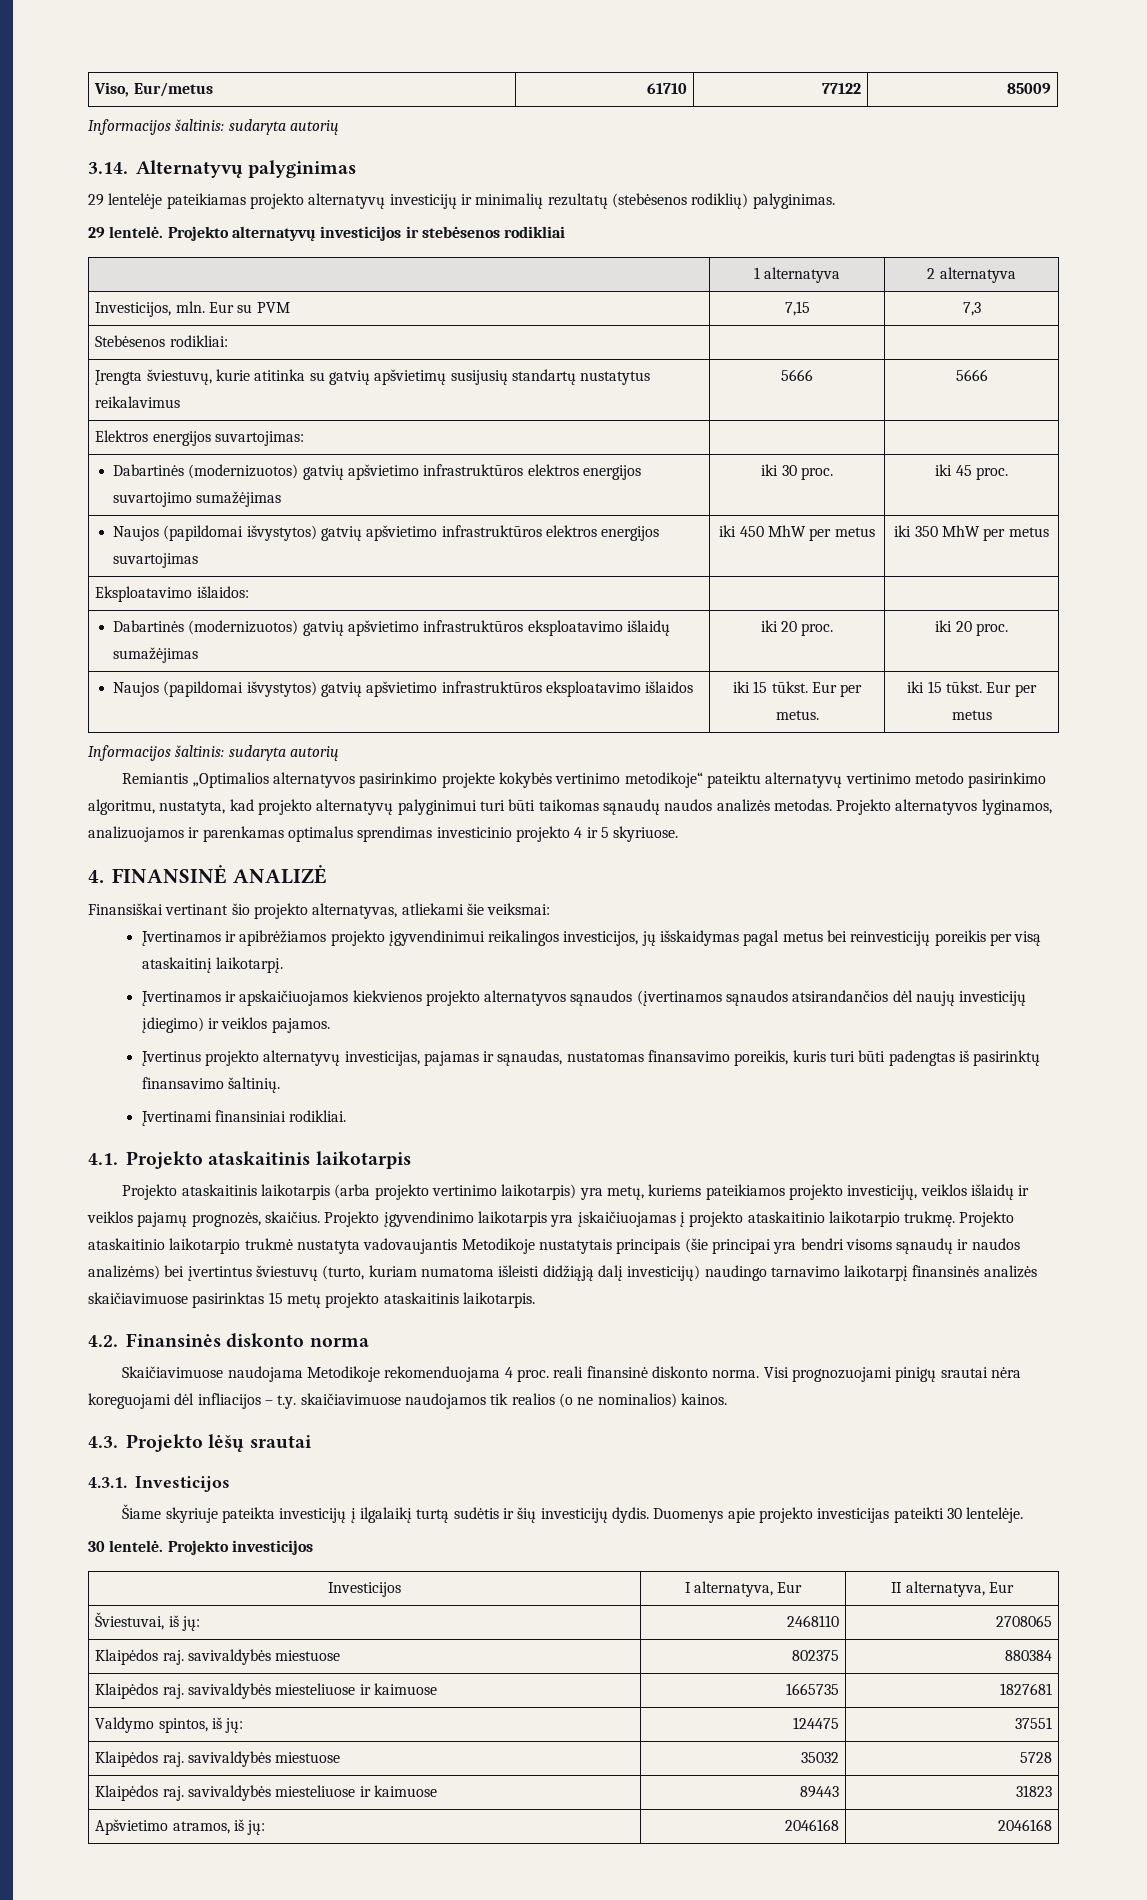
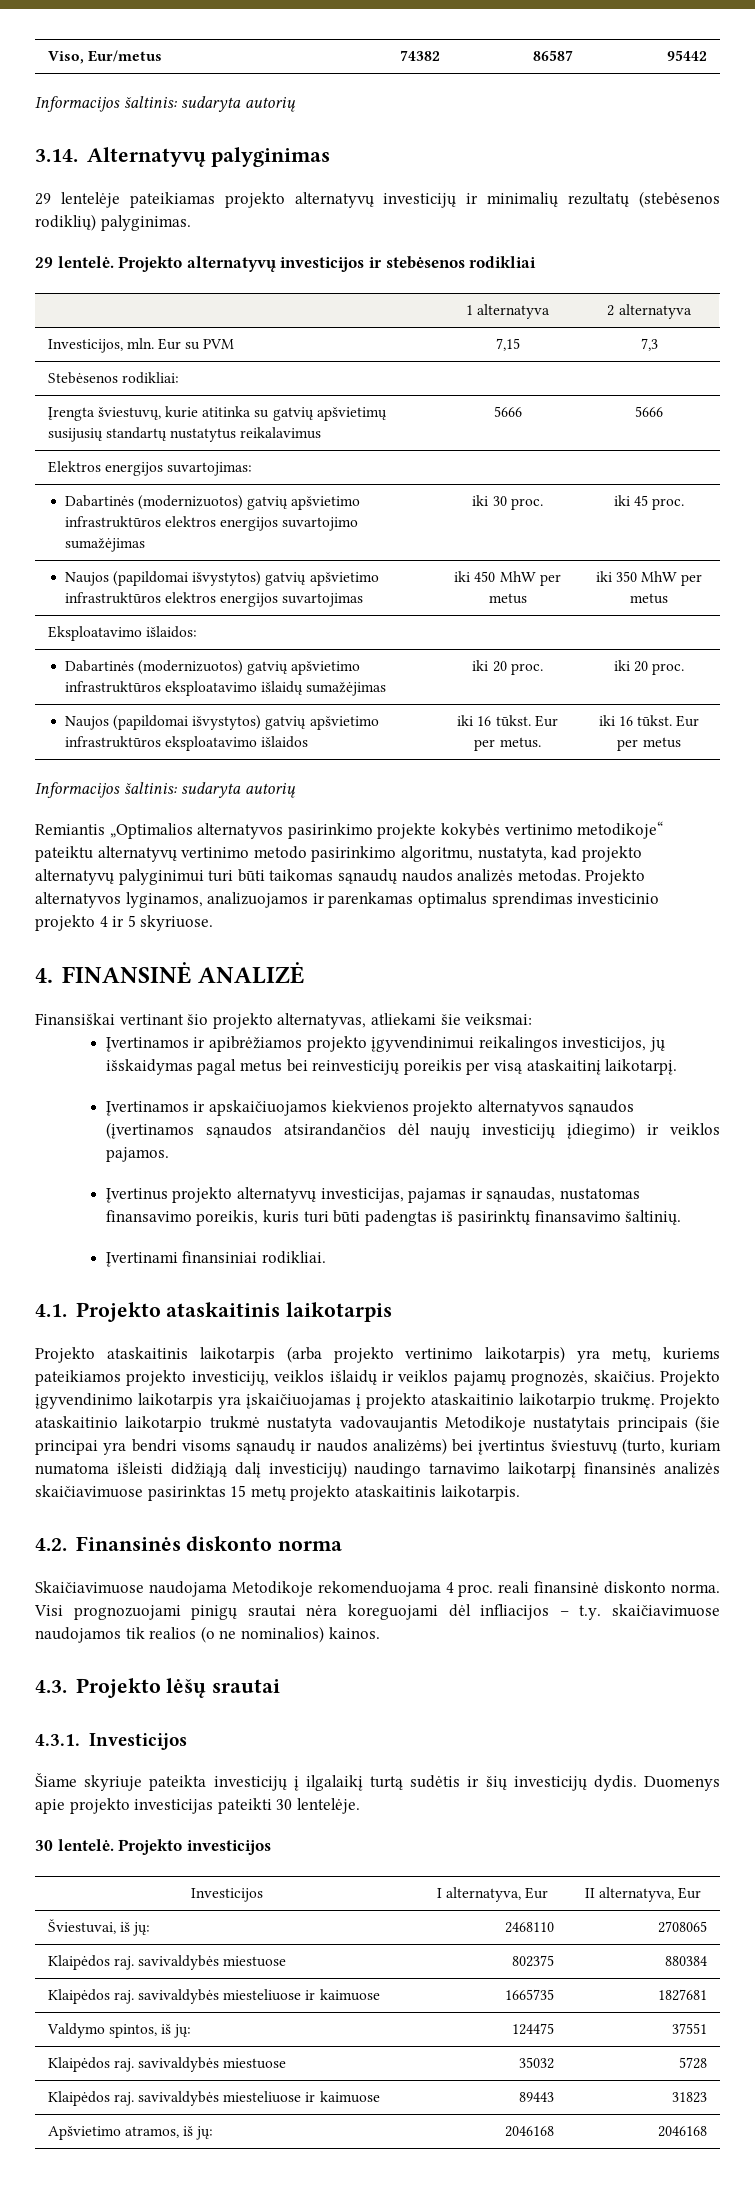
[646,83,687,94] [821,83,861,94] [1006,83,1051,94] 61710 | 77122 | 85009 -> [400,50,441,61] [533,50,574,61] [667,50,708,61] 74382 | 86587 | 95442
[753,681,768,693] 15 -> [477,716,492,726] 16
[927,681,942,693] 15 -> [618,716,633,726] 16

